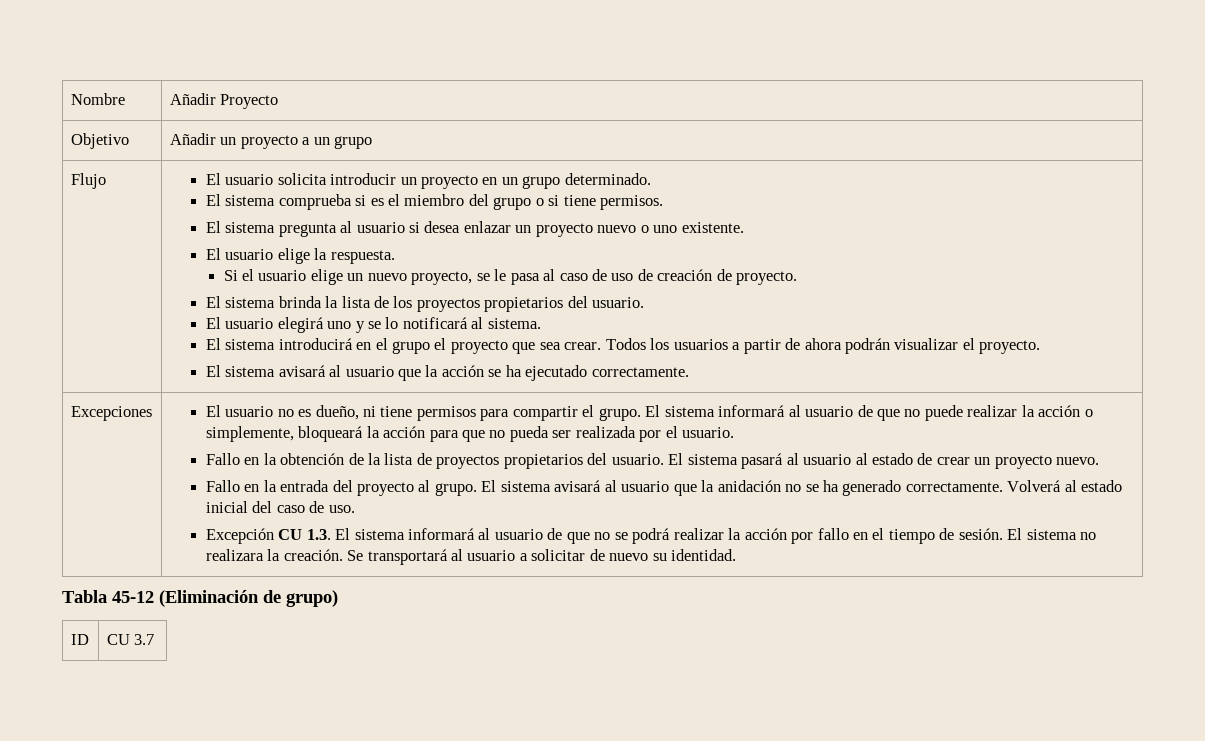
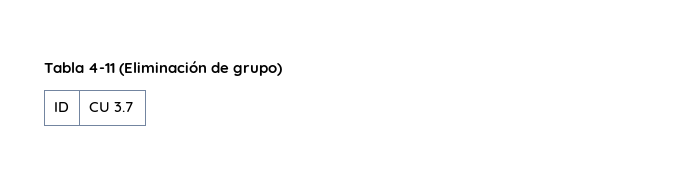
[70,93,125,105] [169,93,279,109] [70,133,129,149] [169,133,373,149] [70,173,106,189] [205,173,651,189] [205,194,664,210] [205,221,744,237] [205,248,395,264] [223,269,798,285] [205,296,645,312] [205,317,541,333] [205,338,1041,354] [205,365,689,381] [70,406,152,421] [205,405,1093,421] [205,426,735,442] [205,453,1100,469] [205,480,1123,496] [205,501,355,513] [205,528,1097,544] [205,549,737,565] [62,590,154,603] Nombre | Añadir Proyecto // Objetivo | Añadir un proyecto a un grupo // Flujo | El usuario solicita introducir un proyecto en un grupo determinado. // El sistema comprueba si es el miembro del grupo o si tiene permisos. // El sistema pregunta al usuario si desea enlazar un proyecto nuevo o uno existente. // El usuario elige la respuesta. // Si el usuario elige un nuevo proyecto, se le pasa al caso de uso de creación de proyecto. // El sistema brinda la lista de los proyectos propietarios del usuario. // El usuario elegirá uno y se lo notificará al sistema. // El sistema introducirá en el grupo el proyecto que sea crear. Todos los usuarios a partir de ahora podrán visualizar el proyecto. // El sistema avisará al usuario que la acción se ha ejecutado correctamente. // Excepciones | El usuario no es dueño, ni tiene permisos para compartir el grupo. El sistema informará al usuario de que no puede realizar la acción o simplemente, bloqueará la acción para que no pueda ser realizada por el usuario. // Fallo en la obtención de la lista de proyectos propietarios del usuario. El sistema pasará al usuario al estado de crear un proyecto nuevo. // Fallo en la entrada del proyecto al grupo. El sistema avisará al usuario que la anidación no se ha generado correctamente. Volverá al estado inicial del caso de uso. // Excepción CU 1.3. El sistema informará al usuario de que no se podrá realizar la acción por fallo en el tiempo de sesión. El sistema no realizara la creación. Se transportará al usuario a solicitar de nuevo su identidad. // Tabla 45-12 -> [44,62,116,73] Tabla 4-11

